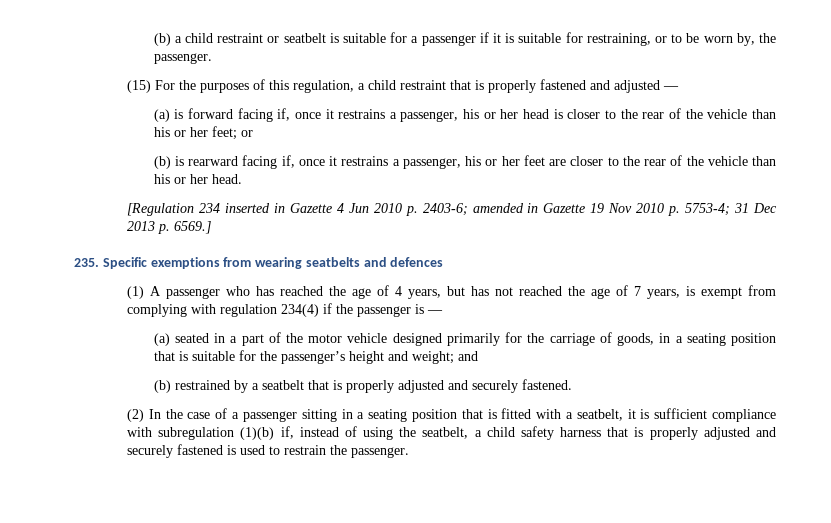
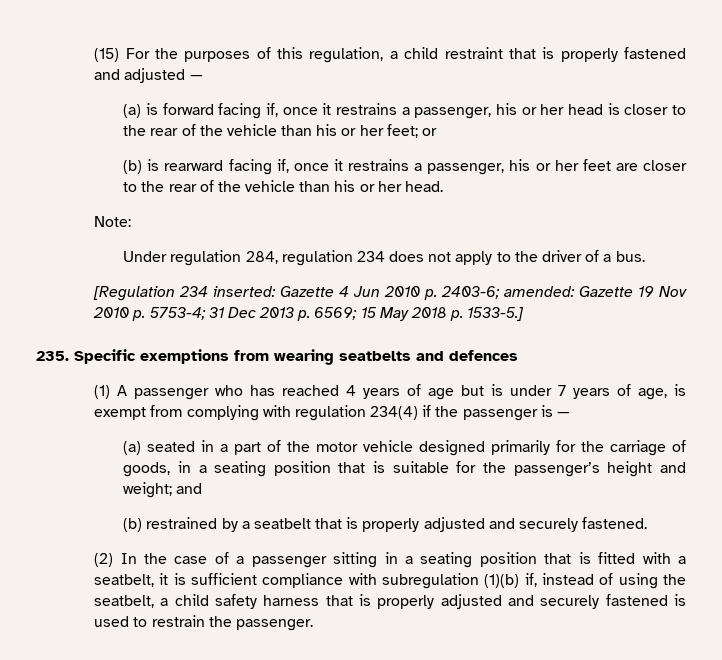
[153,32,776,46] [153,53,212,64] (b) a child restraint or seatbelt is suitable for a passenger if it is suitable for restraining, or to be worn by, the passenger. // -> (94, 55) none
(242, 179) none -> [94,216,132,227] [123,250,645,266] // Note: // Under regulation 284, regulation 234 does not apply to the driver of a bus.
[224,203,285,213] inserted in -> [213,286,277,297] inserted:
[472,203,539,213] amended in -> [504,286,576,297] amended:
[174,221,212,234] 6569.] -> [314,307,525,321] 6569; 15 May 2018 p. 1533-5.]
[329,285,681,299] the age of 4 years, but has not reached the age of 7 years, -> [346,384,668,400] 4 years of age but is under 7 years of age,

